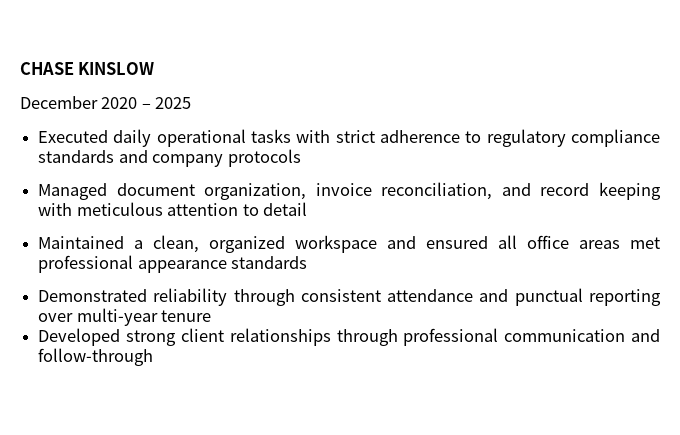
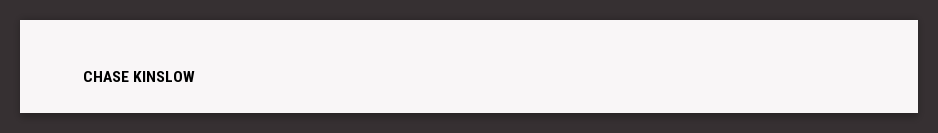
[20,96,192,109] [38,129,661,147] [38,149,301,167] [38,182,661,200] [38,202,307,216] [38,235,661,253] [38,255,308,273] [38,288,662,306] [38,308,212,326] [38,328,661,346] [38,348,154,366] // December 2020 – 2025 // Executed daily operational tasks with strict adherence to regulatory compliance standards and company protocols // Managed document organization, invoice reconciliation, and record keeping with meticulous attention to detail // Maintained a clean, organized workspace and ensured all office areas met professional appearance standards // Demonstrated reliability through consistent attendance and punctual reporting over multi-year tenure // Developed strong client relationships through professional communication and follow-through -> (196, 76) none

